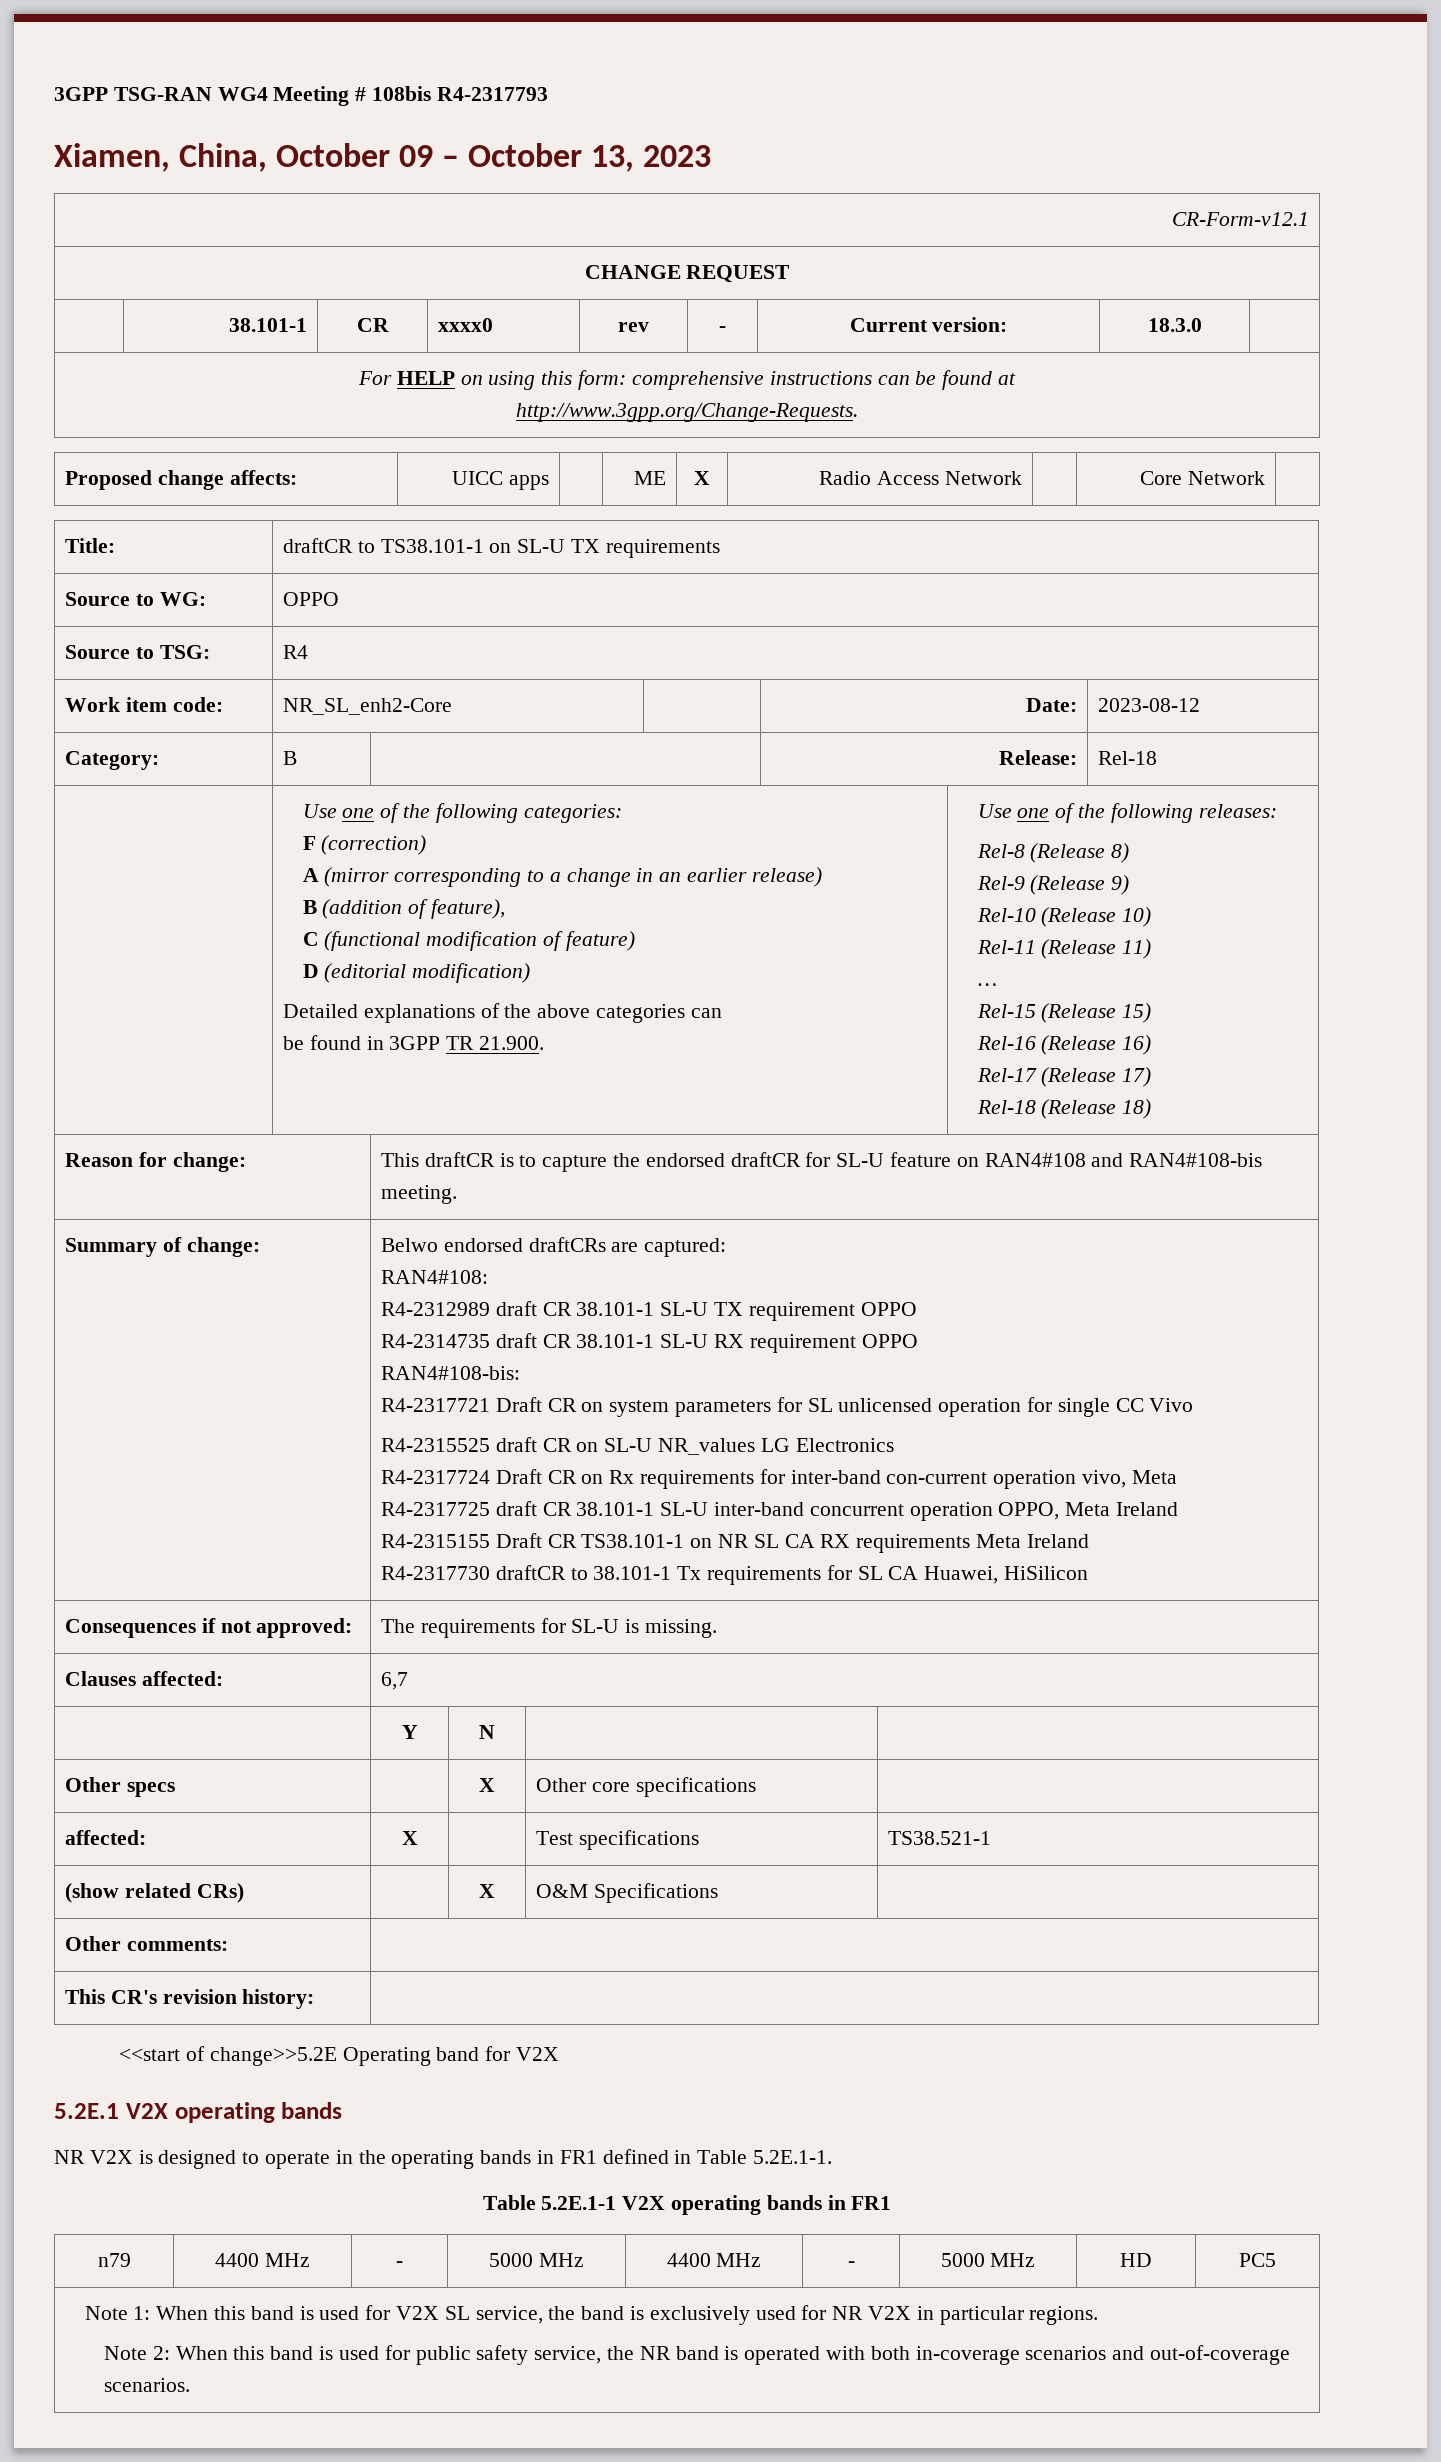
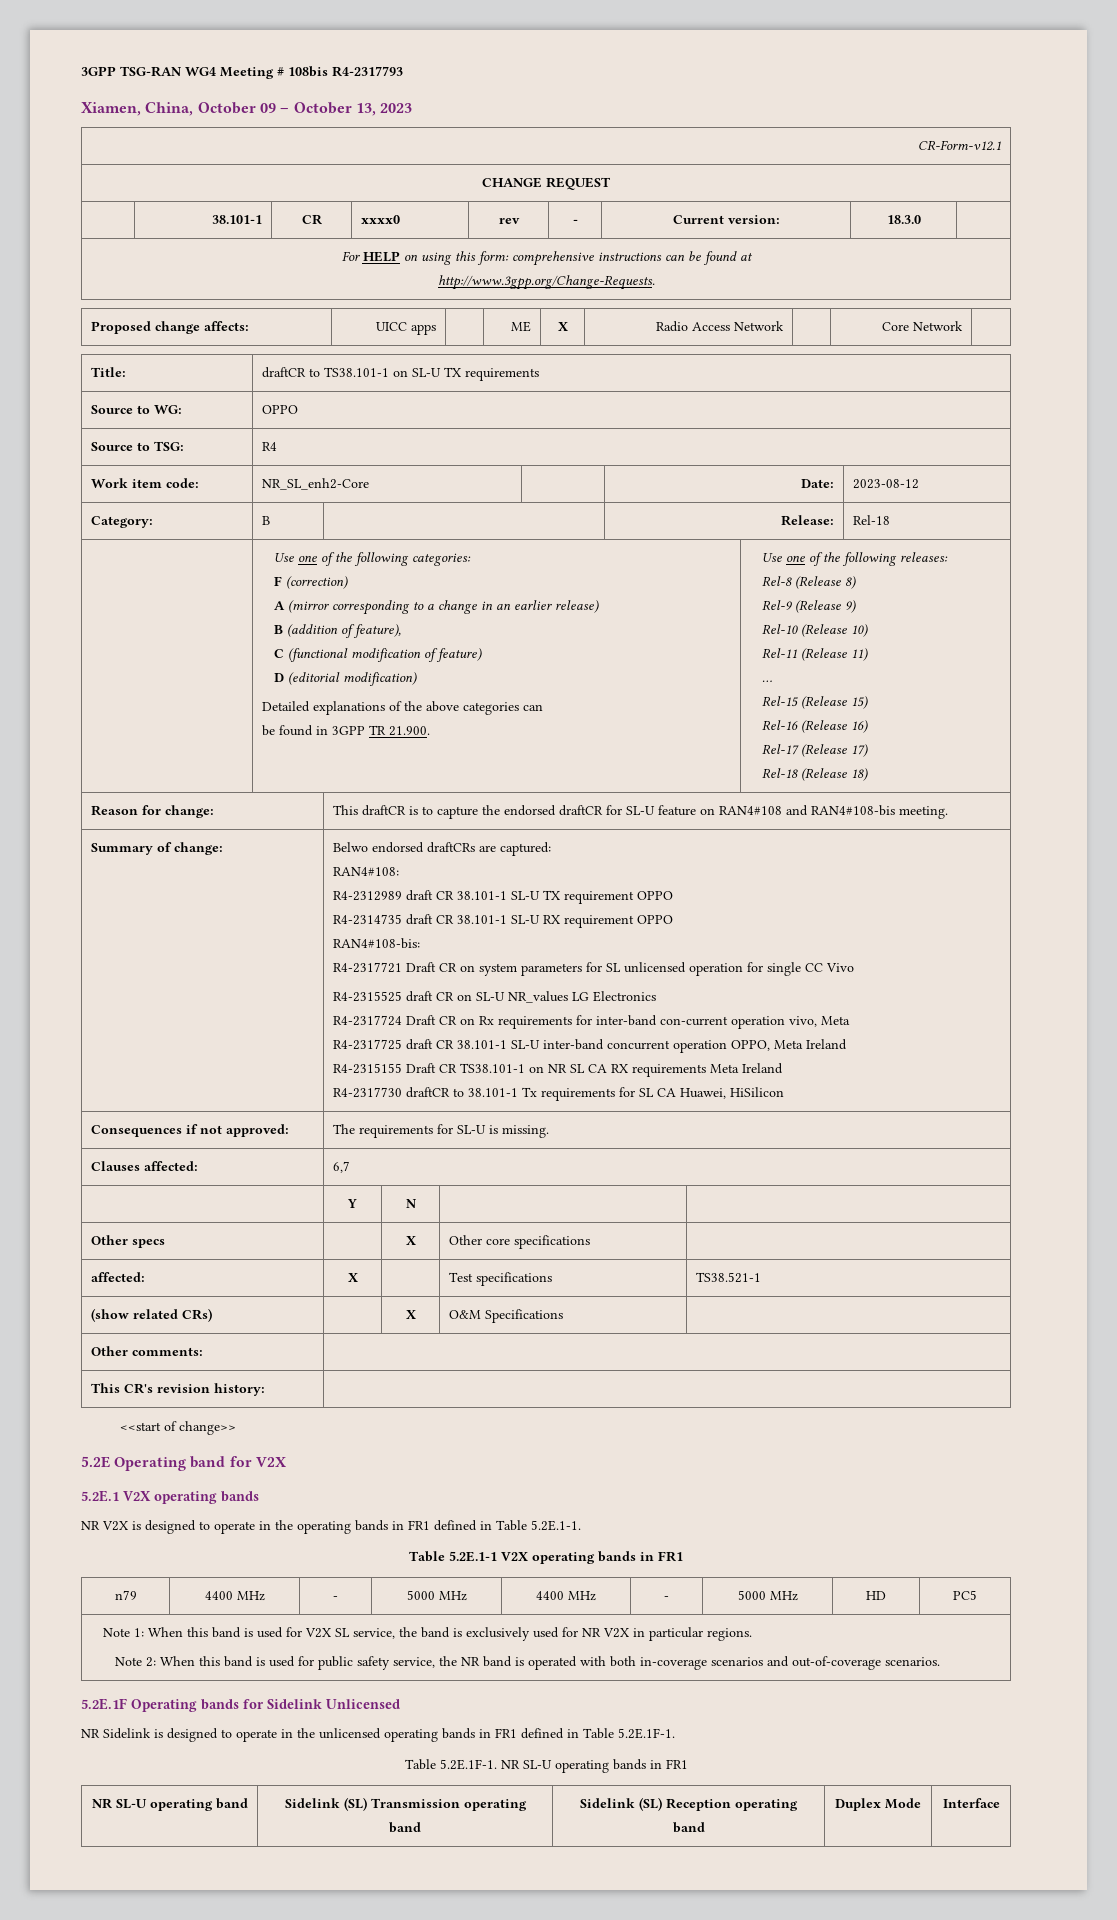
[209,2047,337,2066] change>>5.2E -> [179,1421,237,1435] [81,1456,110,1468] change>> // 5.2E
(191, 2385) none -> [81,1698,400,1712] [81,1728,675,1742] [404,1759,688,1773] [91,1798,248,1811] [284,1797,527,1811] [389,1822,421,1833] [580,1797,798,1811] [672,1822,705,1833] [835,1798,921,1811] [942,1798,1000,1808] // 5.2E.1F Operating bands for Sidelink Unlicensed // NR Sidelink is designed to operate in the unlicensed operating bands in FR1 defined in Table 5.2E.1F-1. // Table 5.2E.1F-1. NR SL-U operating bands in FR1 // NR SL-U operating band | Sidelink (SL) Transmission operating band | Sidelink (SL) Reception operating band | Duplex Mode | Interface

